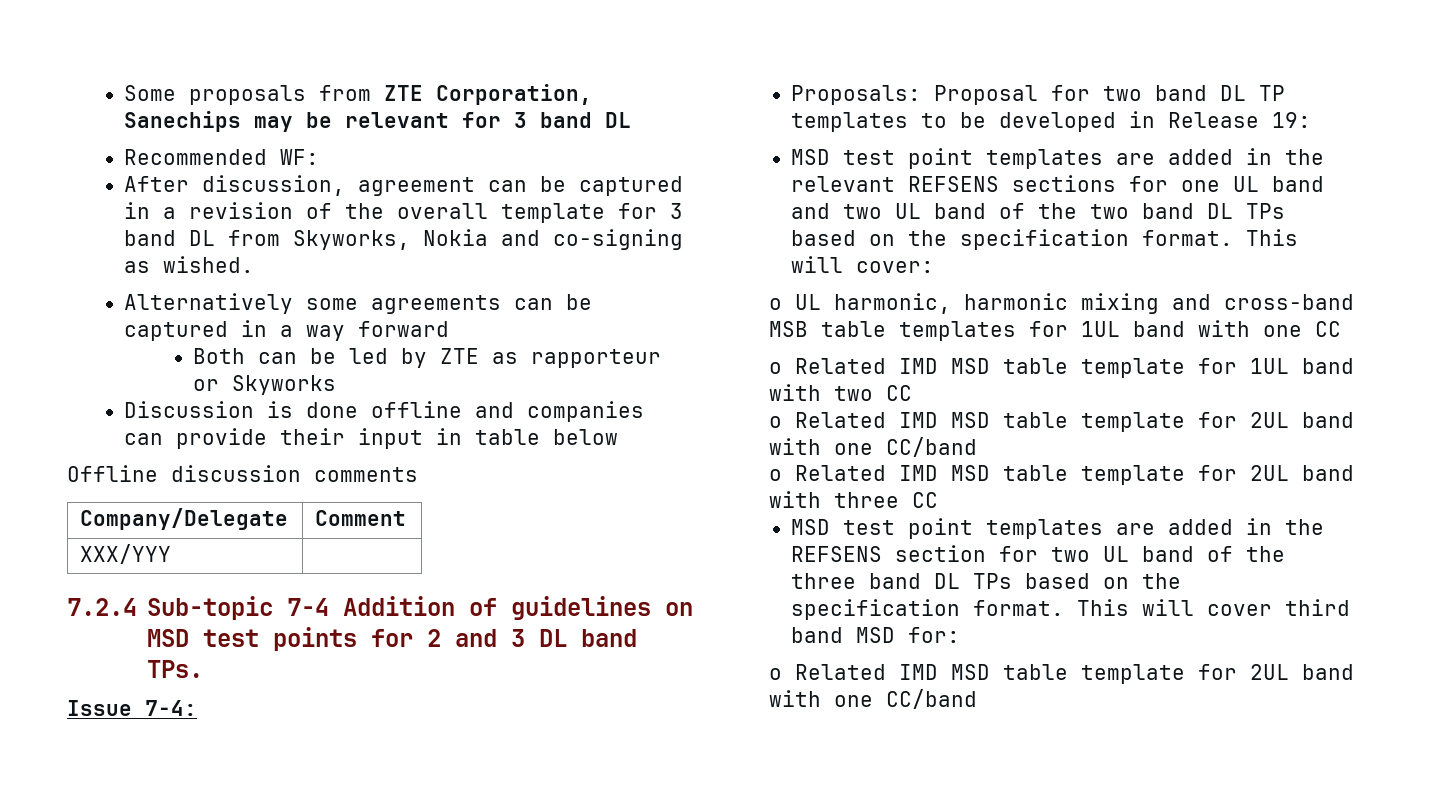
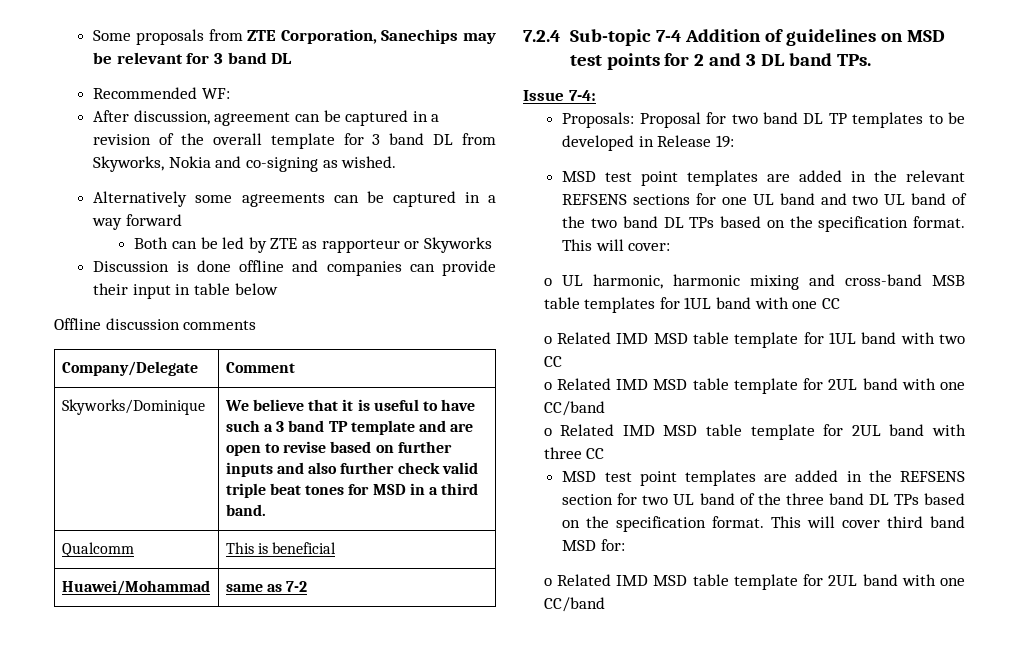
[80,544,172,564] XXX/YYY | -> [61,399,205,415] [224,399,476,411] [225,420,474,435] [225,441,452,456] [225,462,478,477] [225,483,479,498] [225,504,266,516] [61,542,134,557] [225,542,337,554] [61,580,210,595] [225,581,308,592] Skyworks/Dominique | We believe that it is useful to have such a 3 band TP template and are open to revise based on further inputs and also further check valid triple beat tones for MSD in a third band. // Qualcomm | This is beneficial // Huawei/Mohammad | same as 7-2

